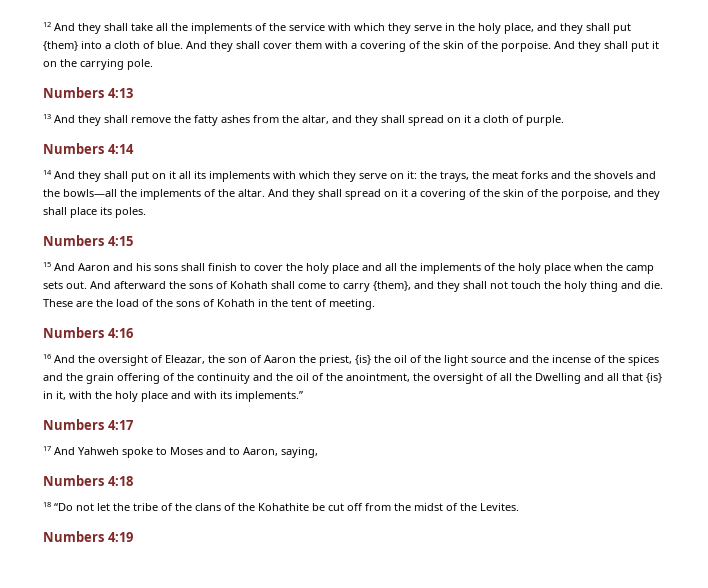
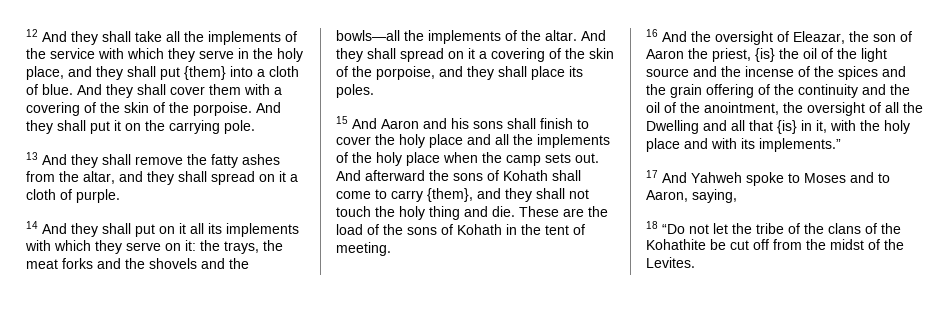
[43,87,133,98] // Numbers 4:13 -> (255, 127) none
[43,143,134,154] // Numbers 4:14 -> (120, 196) none
[43,235,133,246] // Numbers 4:15 -> (374, 91) none
[43,327,133,338] // Numbers 4:16 -> (391, 249) none
[43,419,133,430] // Numbers 4:17 -> (841, 145) none
[43,475,133,486] // Numbers 4:18 -> (737, 196) none
[43,531,133,542] // Numbers 4:19 -> (695, 262) none

